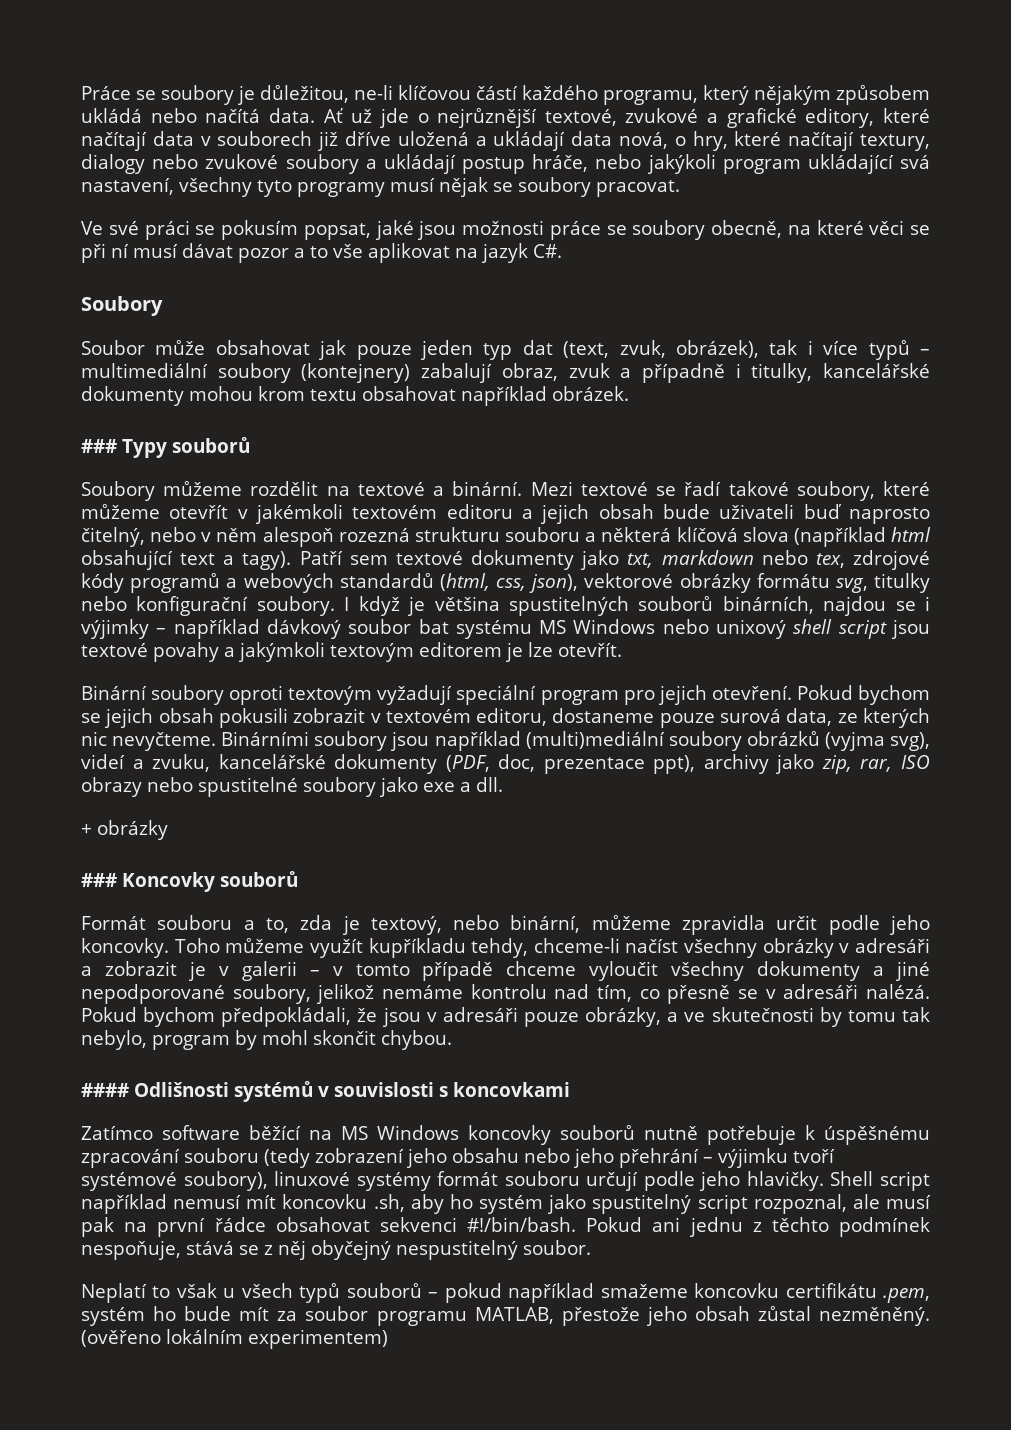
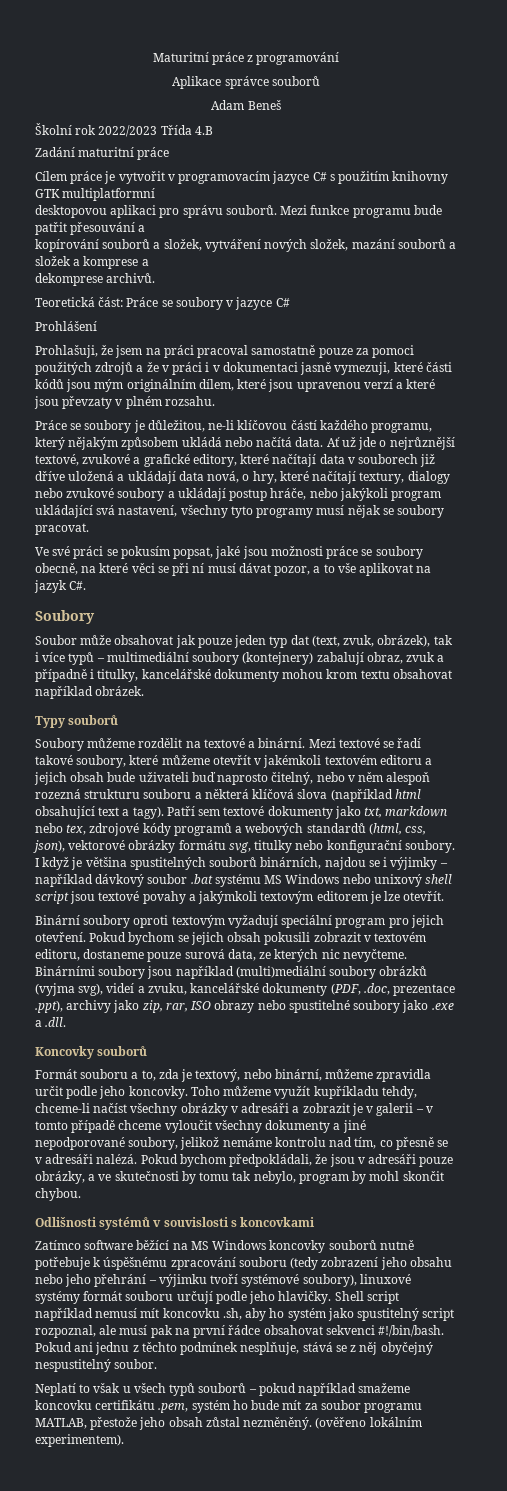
(81, 93) none -> [152,52,340,65] [172,76,320,89] [211,100,281,110] [35,123,213,137] [35,147,170,160] [35,171,449,184] [35,188,156,201] [35,205,442,218] [35,222,146,235] [35,239,457,252] [35,256,149,269] [35,273,156,286] [35,297,290,310] [35,321,97,331] [35,345,415,358] [35,362,452,375] [35,379,436,392] [34,396,215,409] Maturitní práce z programování // Aplikace správce souborů // Adam Beneš // Školní rok 2022/2023 Třída 4.B // Zadání maturitní práce // Cílem práce je vytvořit v programovacím jazyce C# s použitím knihovny GTK multiplatformní // desktopovou aplikaci pro správu souborů. Mezi funkce programu bude patřit přesouvání a // kopírování souborů a složek, vytváření nových složek, mazání souborů a složek a komprese a // dekomprese archivů. // Teoretická část: Práce se soubory v jazyce C# // Prohlášení // Prohlašuji, že jsem na práci pracoval samostatně pouze za pomoci použitých zdrojů a že v práci i v dokumentaci jasně vymezuji, které části kódů jsou mým originálním dílem, které jsou upravenou verzí a které jsou převzaty v plném rozsahu. //
[238,248,289,263] pozor -> [274,566,311,576] pozor,
[81,439,117,453] ### -> (145, 691) none
[418,619,449,634] bat -> [190,874,213,884] .bat
[498,754,696,774] doc, prezentace ppt), -> [363,983,456,996] [35,1000,63,1013] .doc, prezentace .ppt),
[423,777,503,792] [81,820,168,840] [81,873,117,887] exe a dll. // + obrázky // ### -> [431,1003,454,1010] [35,1017,67,1027] .exe a .dll. //
[81,1083,129,1097] #### -> (81, 1194) none
[81,1240,181,1260] nespoňuje, -> [240,1342,300,1355] nesplňuje,
[248,1329,388,1349] experimentem) -> [35,1434,124,1447] experimentem).

